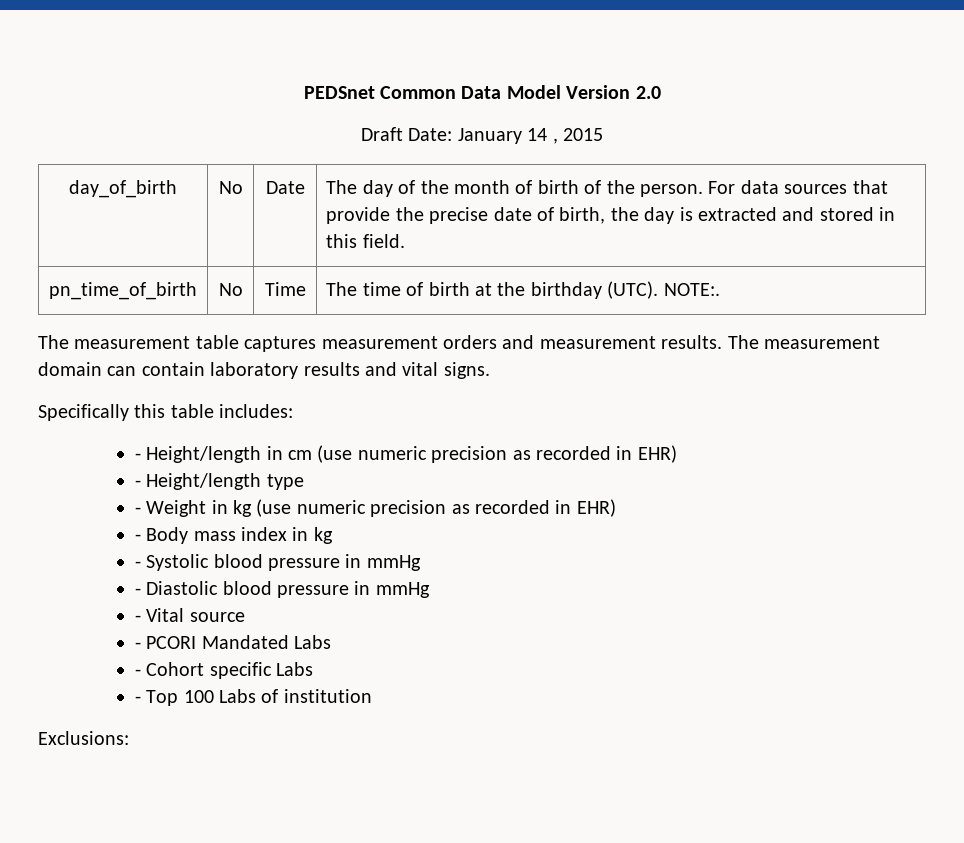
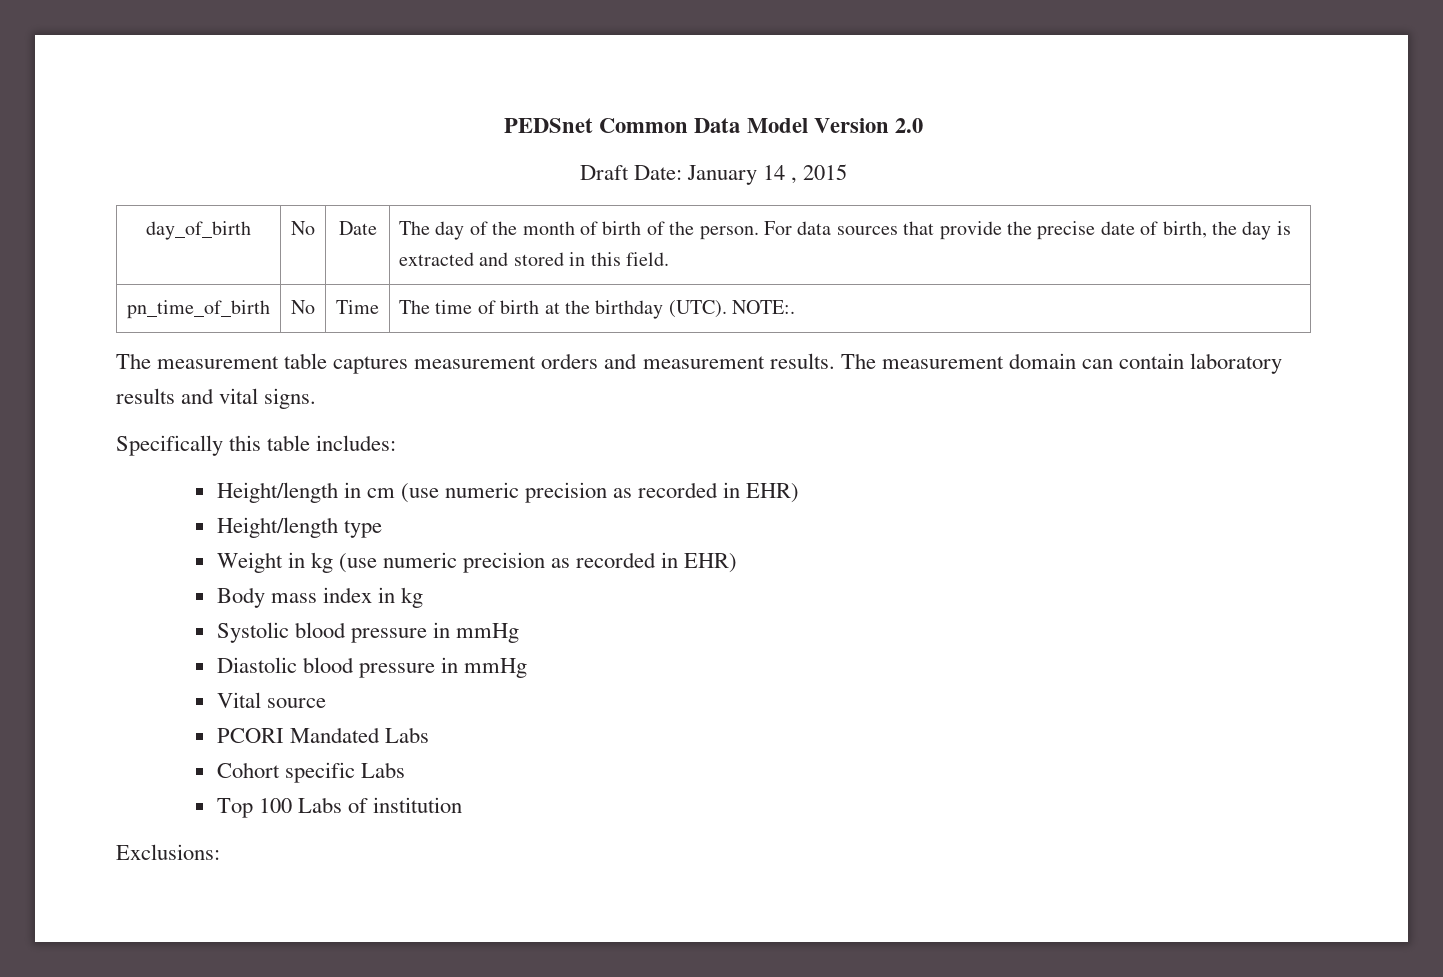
[134,453,141,460] - -> (397, 443) none
[134,480,141,487] - -> (800, 493) none
[134,507,141,514] - -> (382, 529) none
[134,534,141,541] - -> (738, 563) none
[134,561,141,568] - -> (423, 597) none
[134,588,141,595] - -> (519, 633) none
[134,615,141,622] - -> (527, 668) none
[134,642,141,649] - -> (326, 703) none
[134,669,141,676] - -> (429, 735) none
[134,696,141,703] - -> (405, 770) none

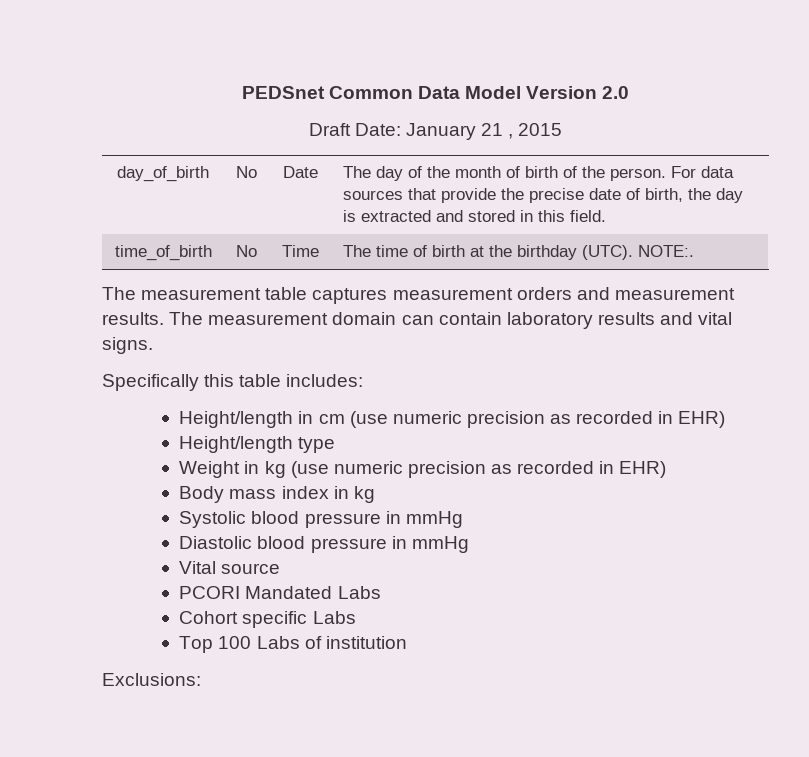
[763,165,786,180] 14 -> [481,123,504,136] 21
[127,300,270,319] pn_time_of_birth -> [114,245,212,261] time_of_birth

